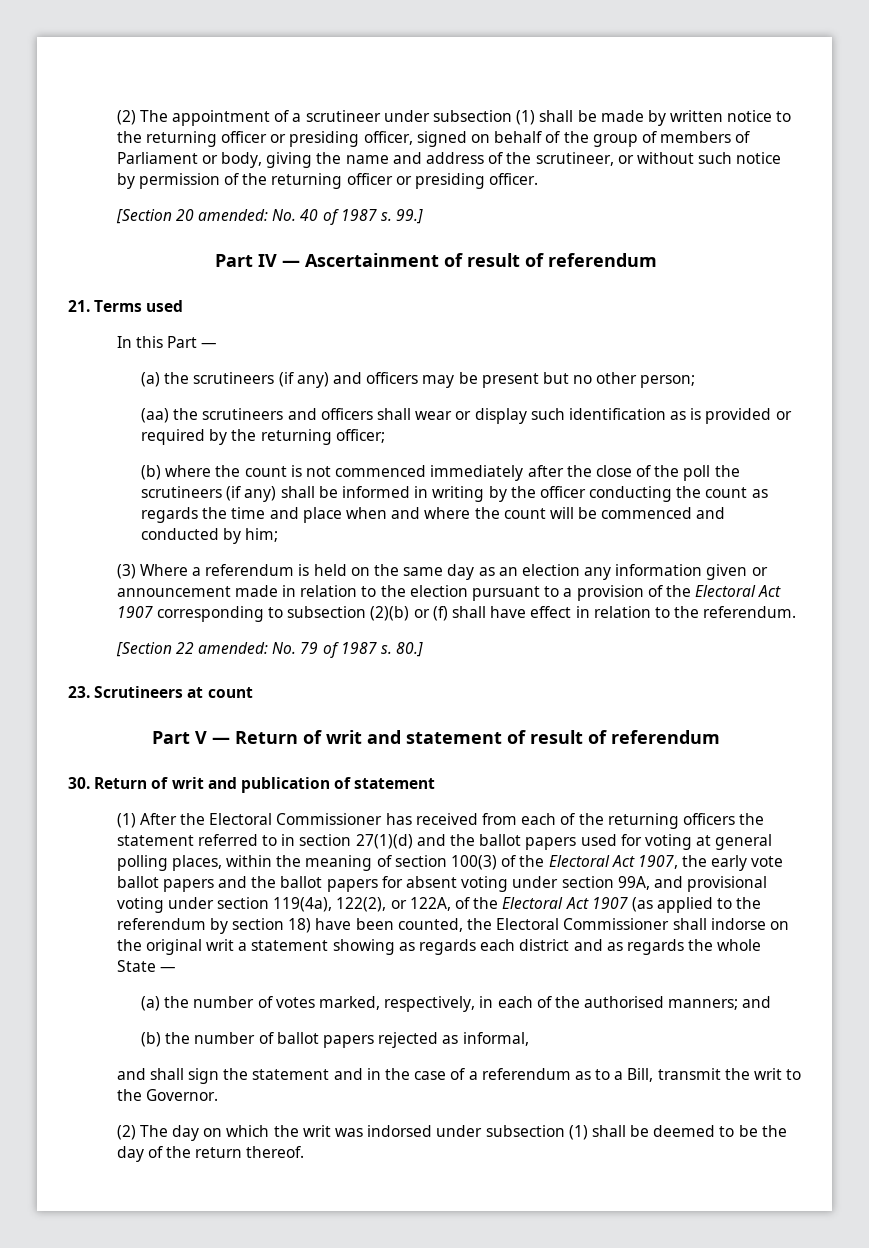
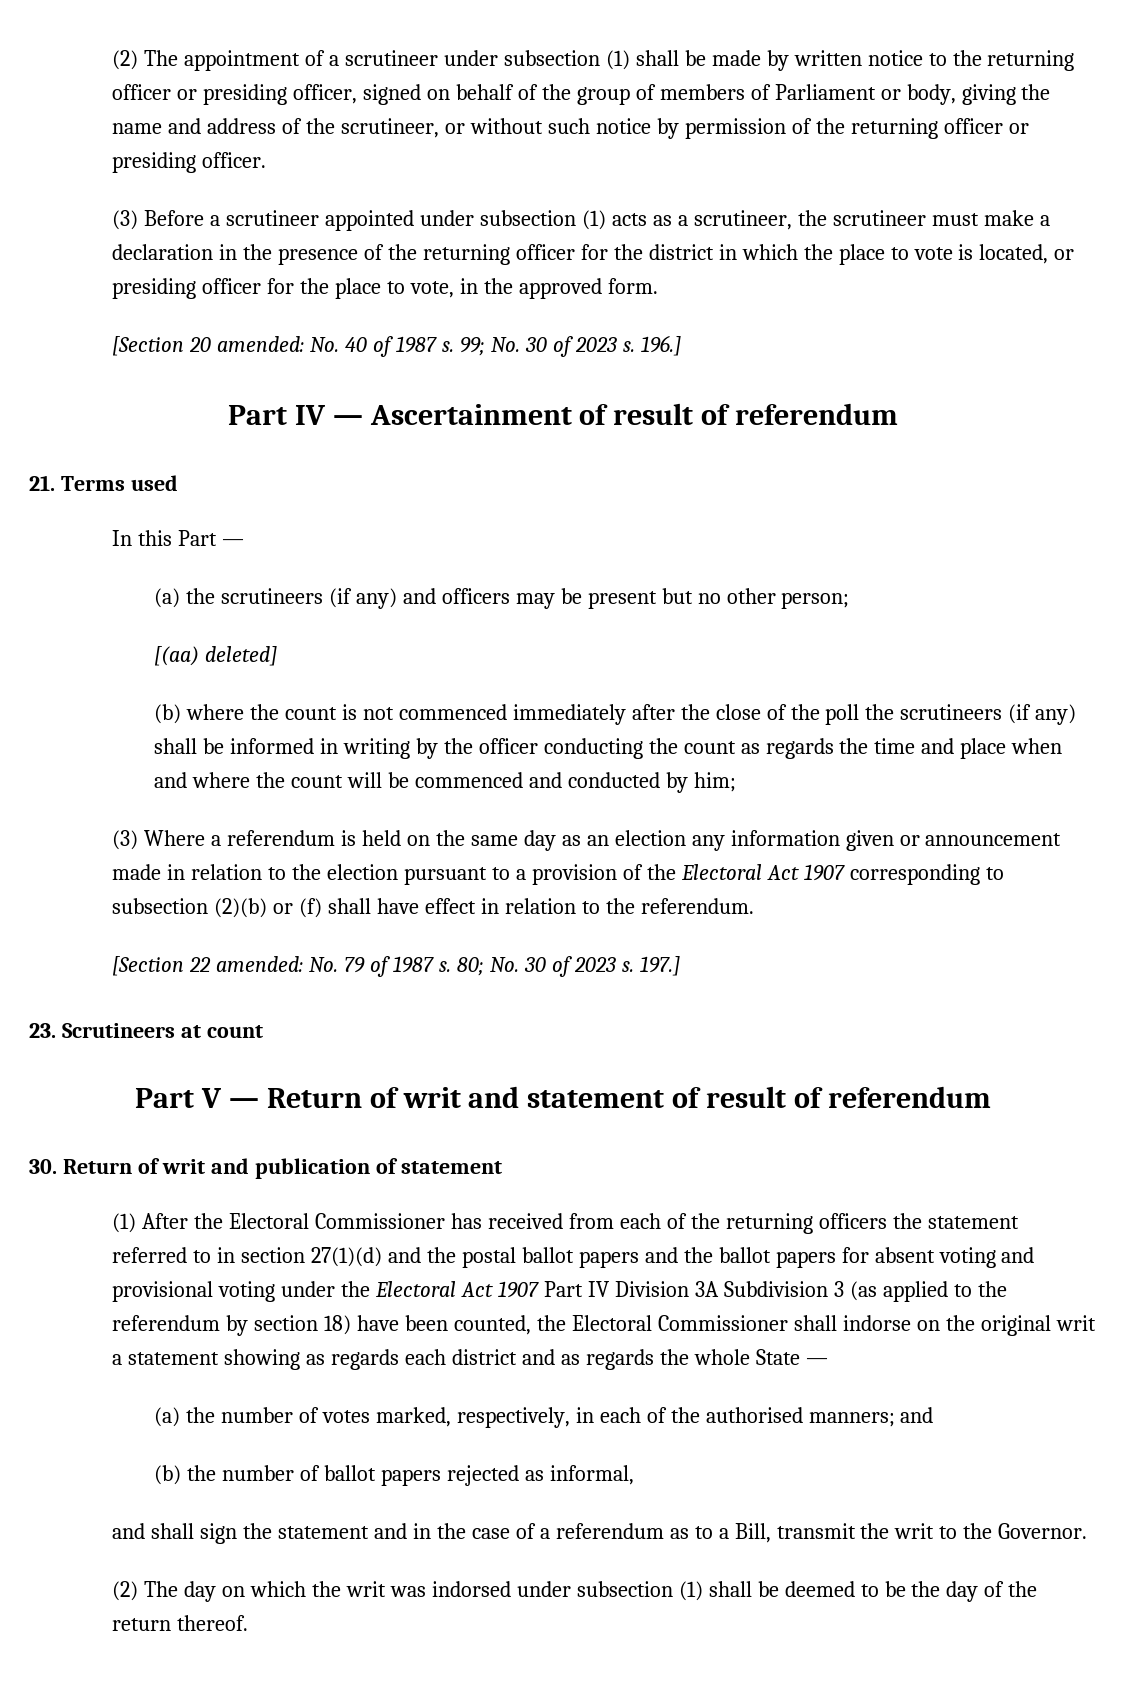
(539, 179) none -> [112,210,1050,231] [112,244,1075,265] [112,278,658,299] // (3) Before a scrutineer appointed under subsection (1) acts as a scrutineer, the scrutineer must make a declaration in the presence of the returning officer for the district in which the place to vote is located, or presiding officer for the place to vote, in the approved form.
[396,209,424,224] 99.] -> [460,335,681,357] 99; No. 30 of 2023 s. 196.]
[141,408,792,424] [141,429,385,445] (aa) the scrutineers and officers shall wear or display such identification as is provided or required by the returning officer; -> [154,646,278,666] [(aa) deleted]
[396,642,424,657] 80.] -> [457,956,680,977] 80; No. 30 of 2023 s. 197.]
[479,834,773,850] [116,855,784,871] ballot papers used for voting at general polling places, within the meaning of section 100(3) of the Electoral Act 1907, the early vote -> [462,1247,517,1268] postal
[512,876,650,890] under section 99A, -> (996, 1257) none
[217,897,628,912] section 119(4a), 122(2), or 122A, of the Electoral Act 1907 -> [341,1281,844,1298] the Electoral Act 1907 Part IV Division 3A Subdivision 3

